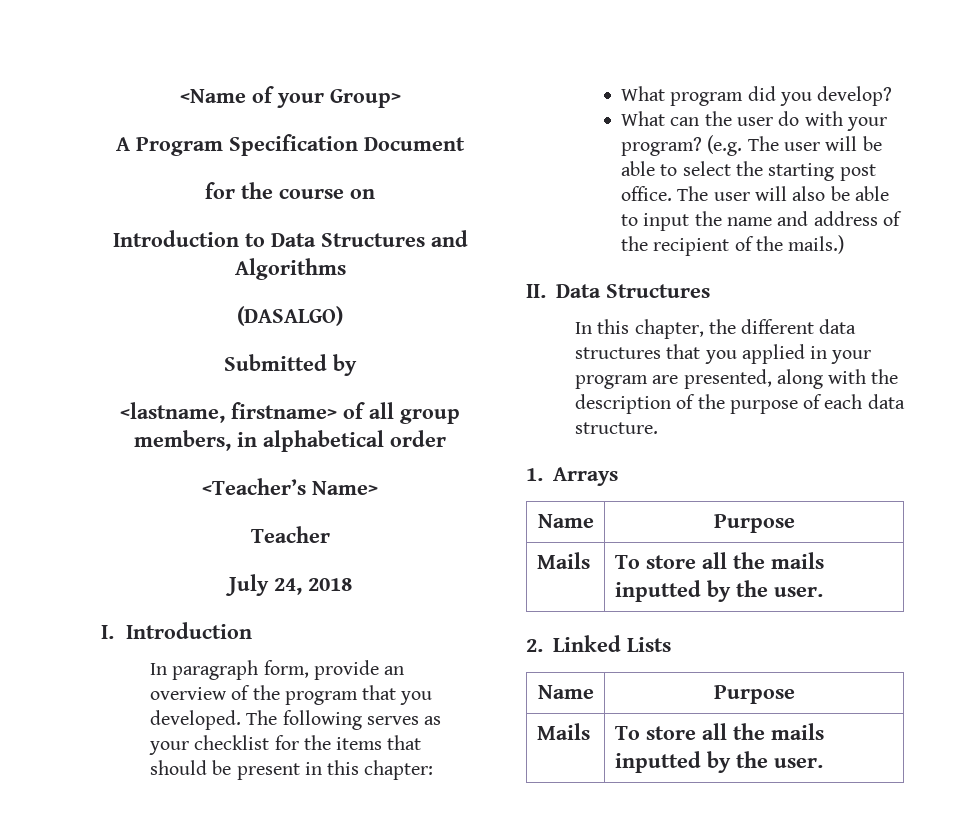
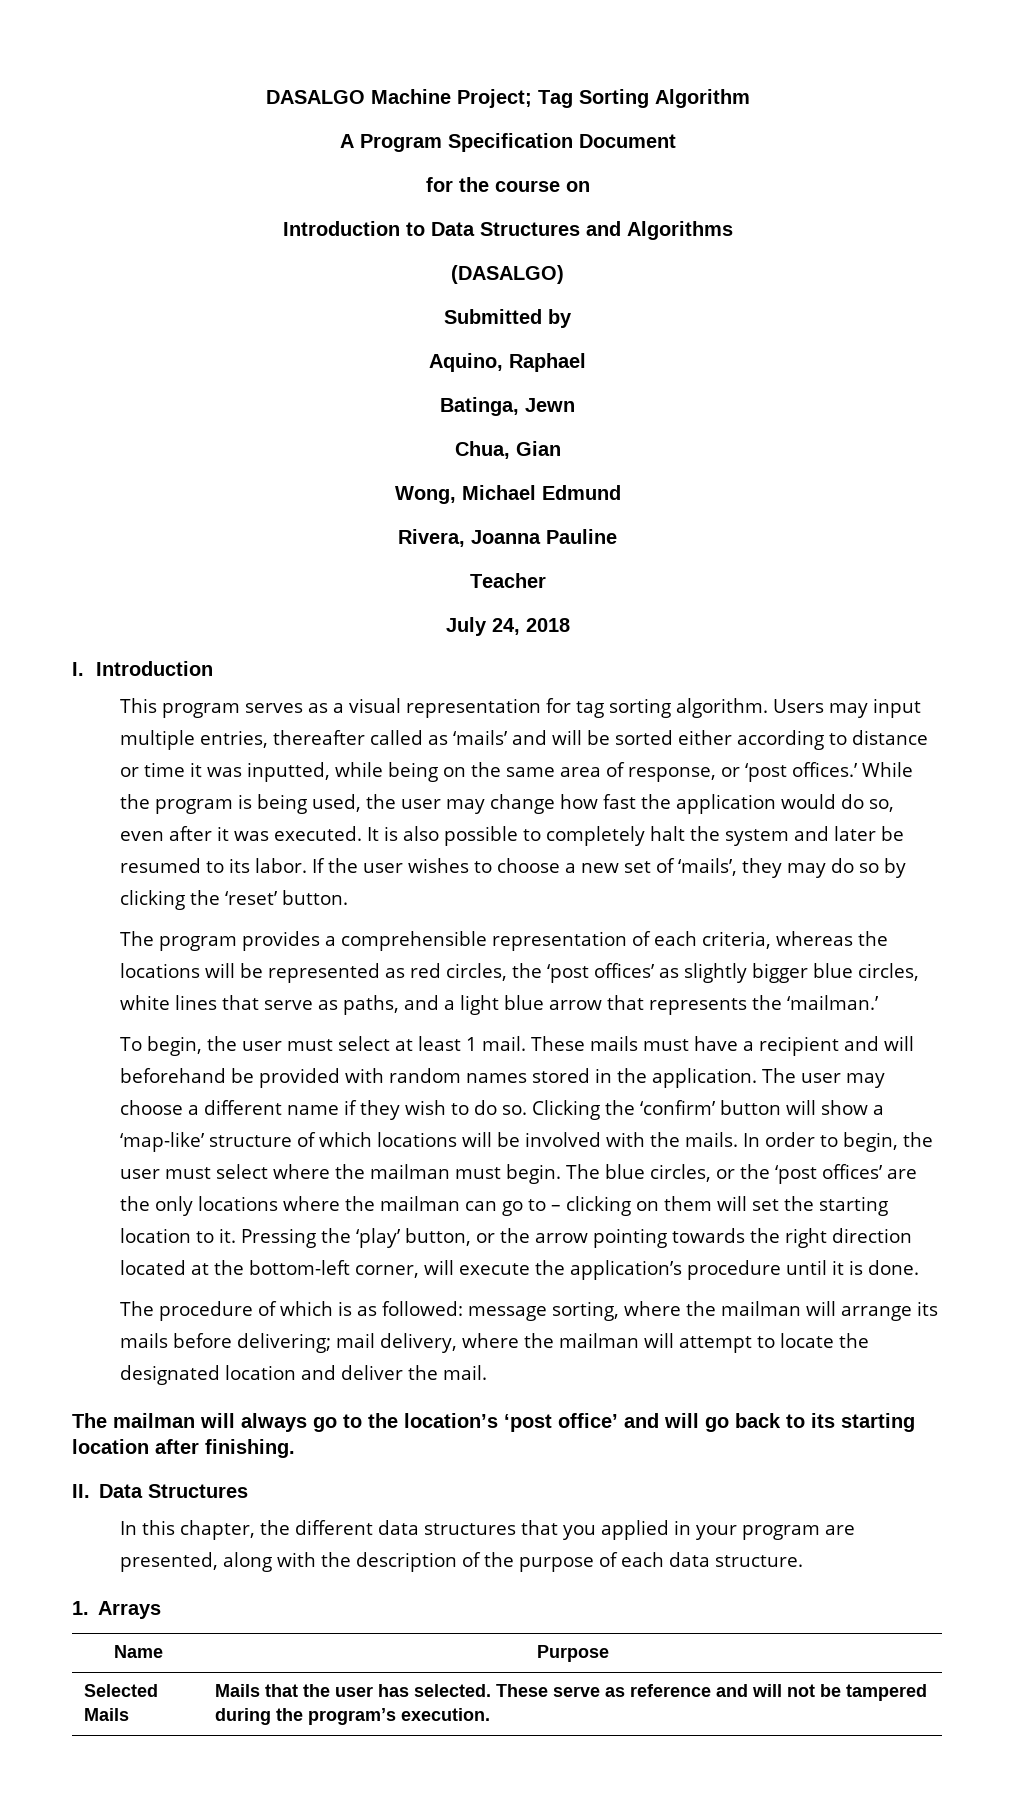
[179,86,401,108] <Name of your Group> -> [265,89,750,108] DASALGO Machine Project; Tag Sorting Algorithm
[120,402,460,424] [134,430,446,452] [202,478,378,495] <lastname, firstname> of all group members, in alphabetical order // <Teacher’s Name> -> [429,353,586,372] [440,397,575,416] [454,441,561,459] [394,485,621,504] [398,529,617,547] Aquino, Raphael // Batinga, Jewn // Chua, Gian // Wong, Michael Edmund // Rivera, Joanna Pauline
[150,660,405,680] [150,685,433,705] [150,710,442,730] [149,735,422,755] [150,760,434,780] [621,86,893,106] [621,111,887,131] [621,135,882,156] [621,161,876,181] [621,186,889,201] [621,211,902,231] [621,235,845,256] In paragraph form, provide an overview of the program that you developed. The following serves as your checklist for the items that should be present in this chapter: // What program did you develop? // What can the user do with your program? (e.g. The user will be able to select the starting post office. The user will also be able to input the name and address of the recipient of the mails.) -> [120,698,922,718] [120,730,929,750] [120,762,914,782] [120,794,895,814] [120,826,905,846] [120,858,907,878] [120,890,349,910] [120,931,889,951] [120,963,920,983] [120,995,879,1015] [120,1036,915,1056] [120,1068,886,1088] [120,1100,885,1120] [120,1132,934,1152] [120,1164,918,1184] [120,1196,889,1216] [120,1228,913,1248] [120,1260,920,1280] [120,1301,939,1321] [120,1333,870,1353] [120,1365,488,1385] [72,1413,915,1432] [72,1439,295,1458] This program serves as a visual representation for tag sorting algorithm. Users may input multiple entries, thereafter called as ‘mails’ and will be sorted either according to distance or time it was inputted, while being on the same area of response, or ‘post offices.’ While the program is being used, the user may change how fast the application would do so, even after it was executed. It is also possible to completely halt the system and later be resumed to its labor. If the user wishes to choose a new set of ‘mails’, they may do so by clicking the ‘reset’ button. // The program provides a comprehensible representation of each criteria, whereas the locations will be represented as red circles, the ‘post offices’ as slightly bigger blue circles, white lines that serve as paths, and a light blue arrow that represents the ‘mailman.’ // To begin, the user must select at least 1 mail. These mails must have a recipient and will beforehand be provided with random names stored in the application. The user may choose a different name if they wish to do so. Clicking the ‘confirm’ button will show a ‘map-like’ structure of which locations will be involved with the mails. In order to begin, the user must select where the mailman must begin. The blue circles, or the ‘post offices’ are the only locations where the mailman can go to – clicking on them will set the starting location to it. Pressing the ‘play’ button, or the arrow pointing towards the right direction located at the bottom-left corner, will execute the application’s procedure until it is done. // The procedure of which is as followed: message sorting, where the mailman will arrange its mails before delivering; mail delivery, where the mailman will attempt to locate the designated location and deliver the mail. // The mailman will always go to the location’s ‘post office’ and will go back to its starting location after finishing.
[536,552,590,569] [614,552,824,569] [614,580,823,602] [526,635,671,652] [537,685,594,699] [713,685,795,704] [536,723,590,740] [614,723,824,740] [614,751,823,773] Mails | To store all the mails inputted by the user. // 2. Linked Lists // Name | Purpose // Mails | To store all the mails inputted by the user. -> [83,1684,158,1697] [83,1708,129,1721] [214,1684,927,1701] [214,1708,490,1725] Selected Mails | Mails that the user has selected. These serve as reference and will not be tampered during the program’s execution.

